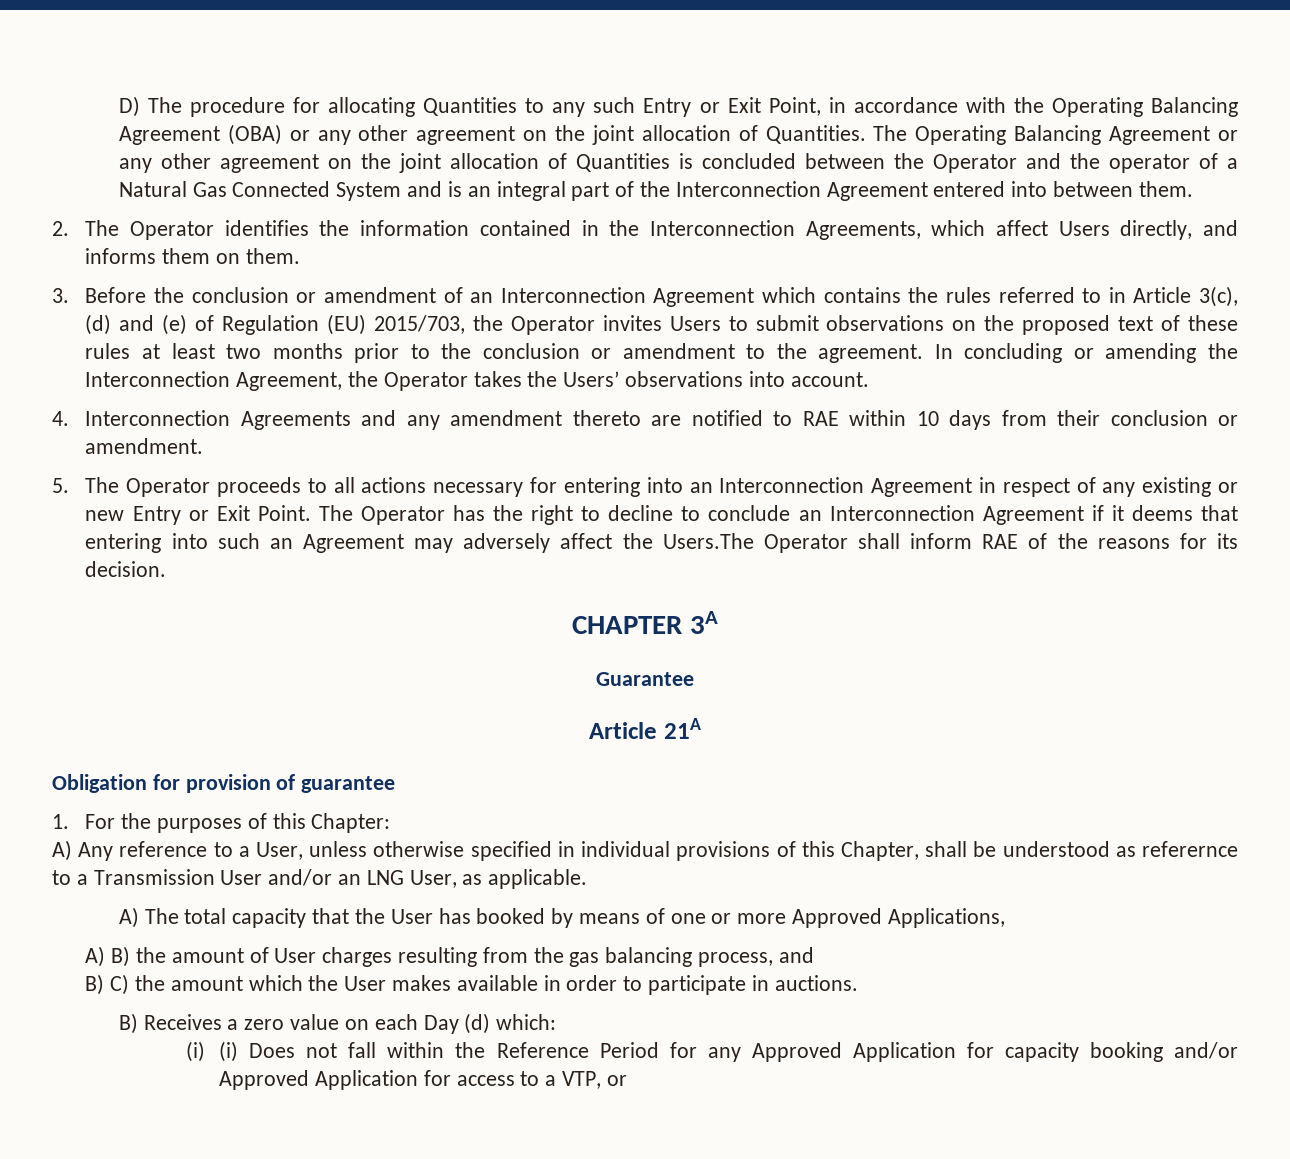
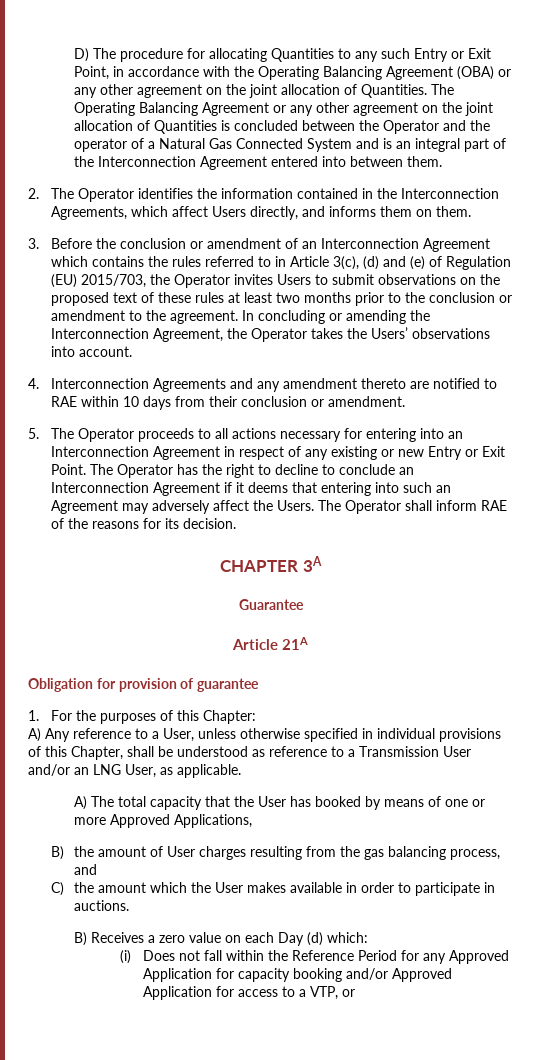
[662,533,754,549] Users.The -> [276,500,341,511] Users. The
[1142,841,1238,857] referernce -> [269,746,327,757] reference
[85,946,106,967] A) -> (252, 821) none
[85,974,105,995] B) -> (97, 869) none
[219,1041,239,1062] (i) -> (131, 957) none

